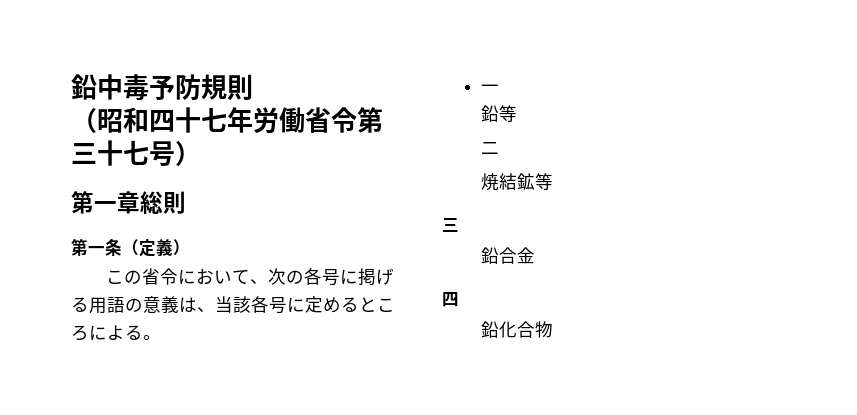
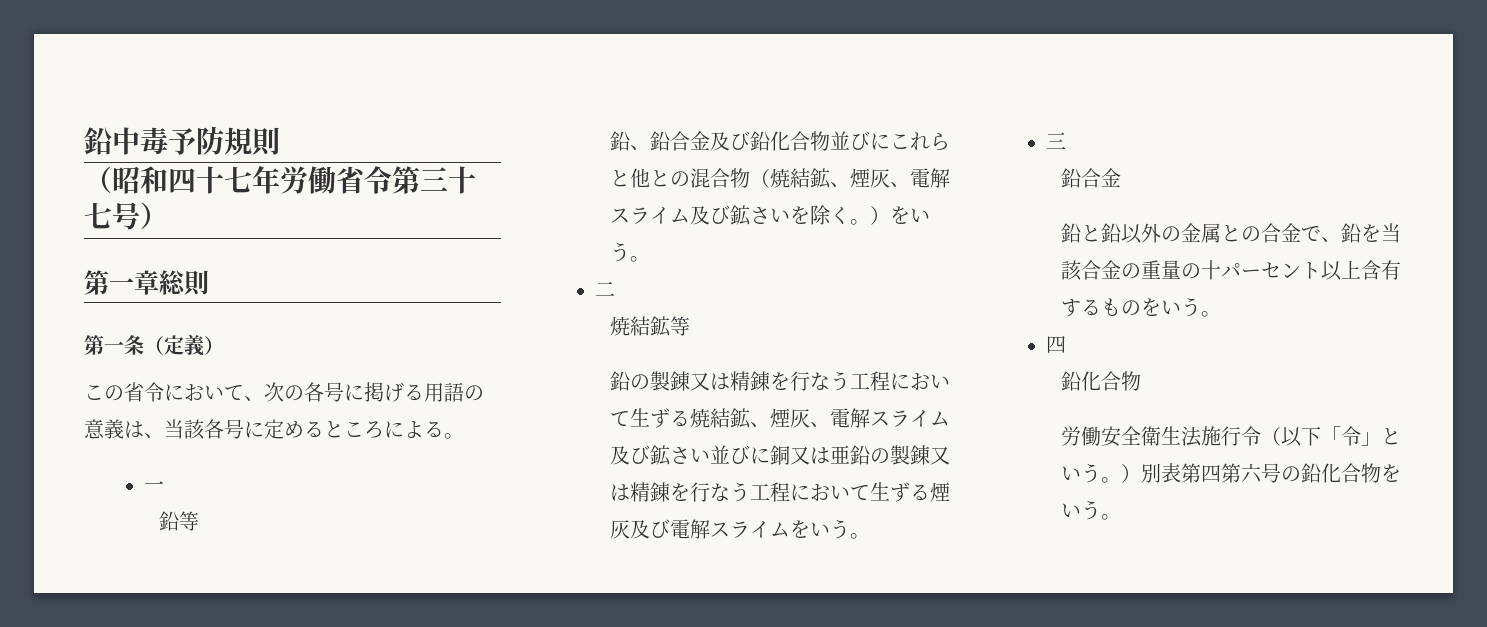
[480,142,499,154] [480,173,553,191] [442,217,459,232] [480,247,535,264] [442,292,459,307] [480,321,553,338] 二 // 焼結鉱等 // 三 // 鉛合金 // 四 // 鉛化合物 -> [610,131,951,151] [610,168,951,189] [610,205,931,226] [610,242,651,262] [594,281,615,297] [610,316,691,337] [610,371,951,391] [610,408,951,429] [610,445,951,466] [610,482,951,502] [610,519,871,539] [1045,132,1066,149] [1061,168,1122,188] [1061,223,1402,244] [1061,260,1402,281] [1061,297,1222,317] [1045,336,1066,353] [1061,371,1142,391] [1061,426,1402,447] [1061,463,1402,483] [1061,500,1122,520] 鉛、鉛合金及び鉛化合物並びにこれらと他との混合物（焼結鉱、煙灰、電解スライム及び鉱さいを除く。）をいう。 // 二 // 焼結鉱等 // 鉛の製錬又は精錬を行なう工程において生ずる焼結鉱、煙灰、電解スライム及び鉱さい並びに銅又は亜鉛の製錬又は精錬を行なう工程において生ずる煙灰及び電解スライムをいう。 // 三 // 鉛合金 // 鉛と鉛以外の金属との合金で、鉛を当該合金の重量の十パーセント以上含有するものをいう。 // 四 // 鉛化合物 // 労働安全衛生法施行令（以下「令」という。）別表第四第六号の鉛化合物をいう。

